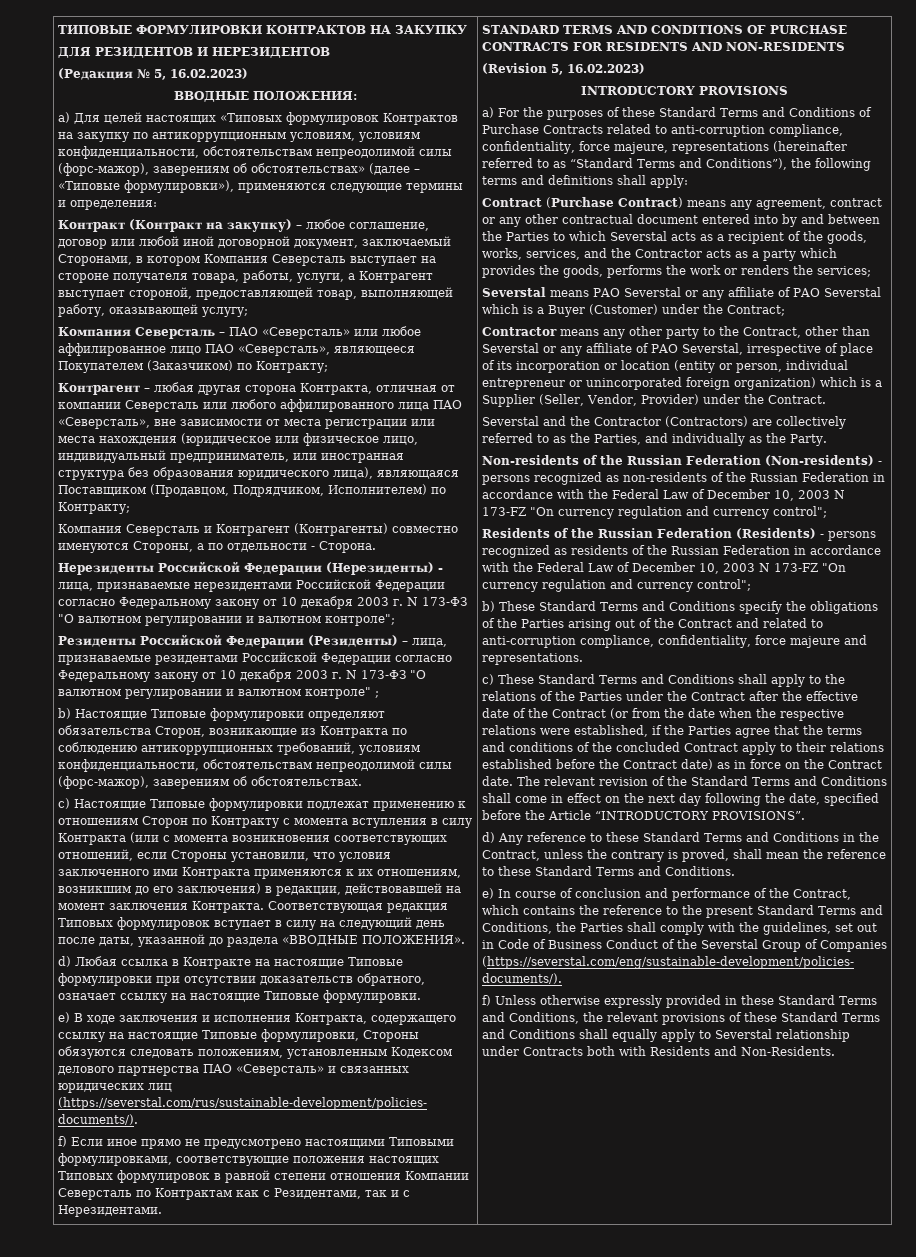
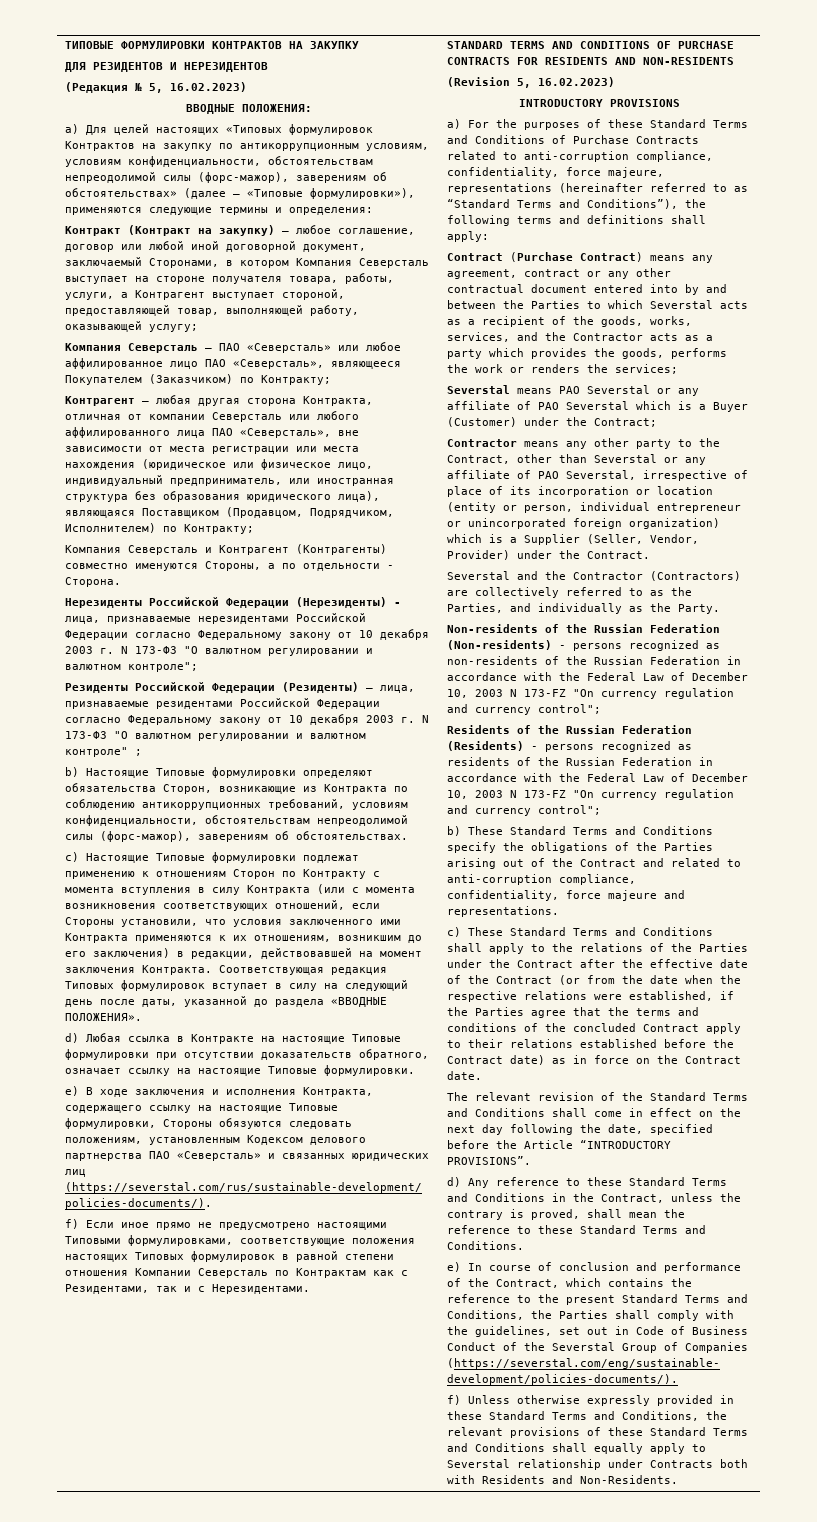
(513, 781) none -> (483, 1075) //

